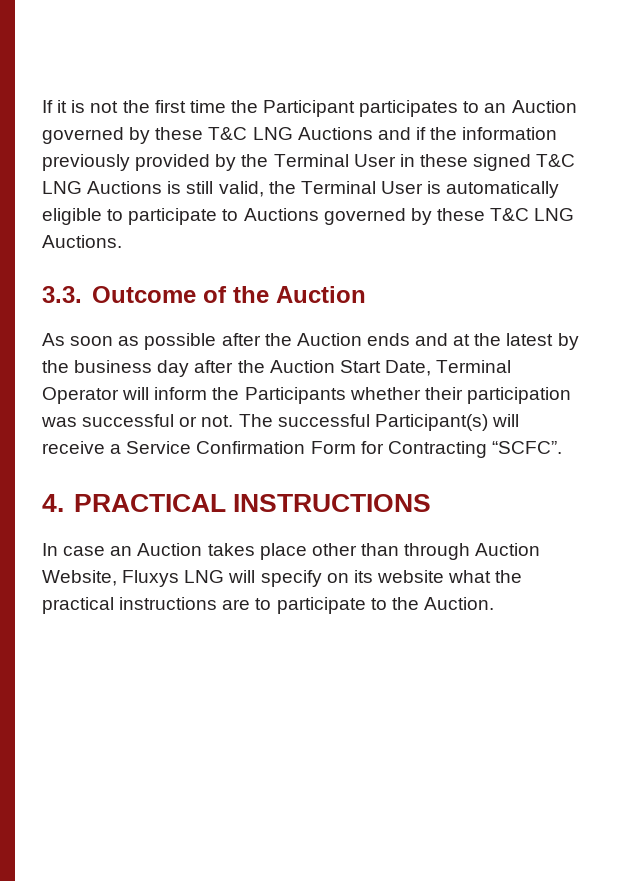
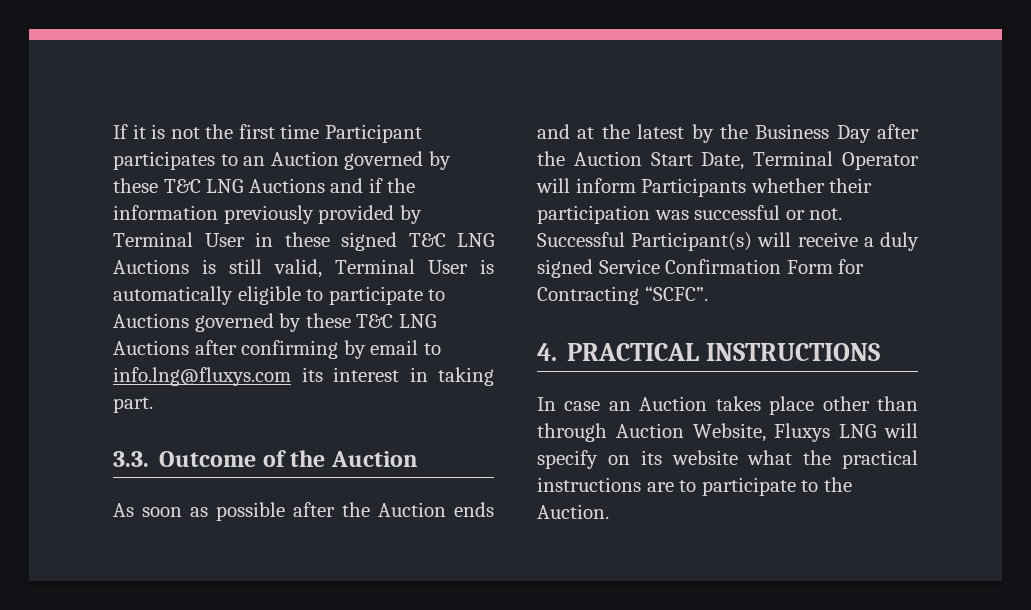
[230,100,258,113] the -> (320, 131) none
[241,154,269,167] the -> (422, 214) none
[268,181,296,194] the -> (322, 268) none
[42,235,122,248] Auctions. -> [113,340,441,359] [113,367,494,386] [113,397,153,413] Auctions after confirming by email to info.lng@fluxys.com its interest in taking part.
[74,360,190,377] business day -> [755,124,871,143] Business Day
[212,387,240,400] the -> (636, 185) none
[238,414,370,427] The successful -> [537,232,625,247] Successful
(122, 449) none -> [880,232,919,251] [537,259,593,278] duly signed

